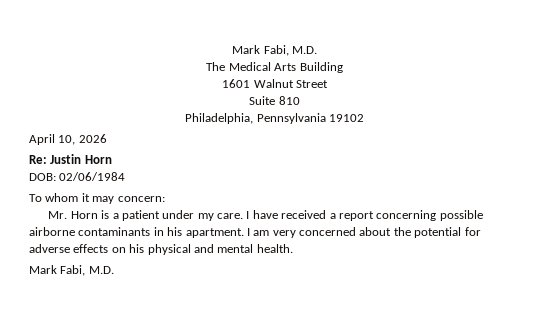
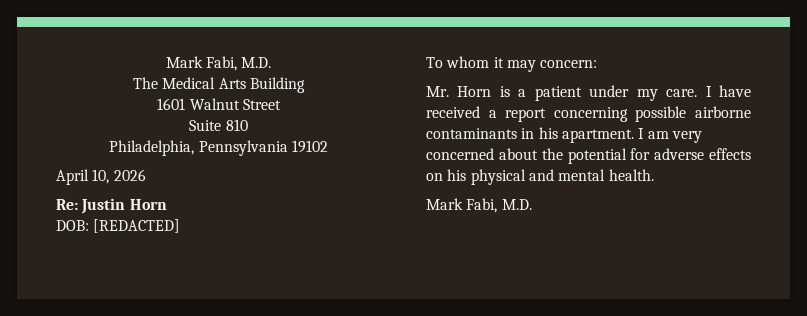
[59,172,126,181] 02/06/1984 -> [93,219,181,233] [REDACTED]

